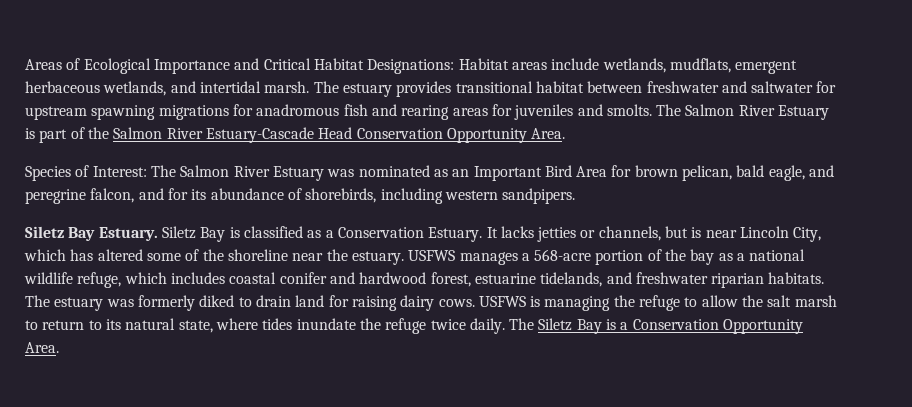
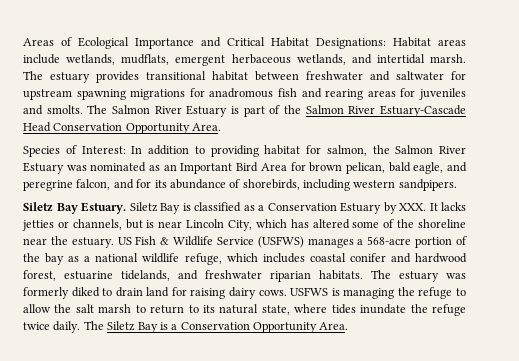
[150,165,176,177] The -> [131,145,390,157] In addition to providing habitat for salmon, the
[428,227,483,242] Estuary. -> [340,202,426,214] Estuary by XXX.
[408,250,456,261] USFWS -> [117,236,304,248] US Fish & Wildlife Service (USFWS)

